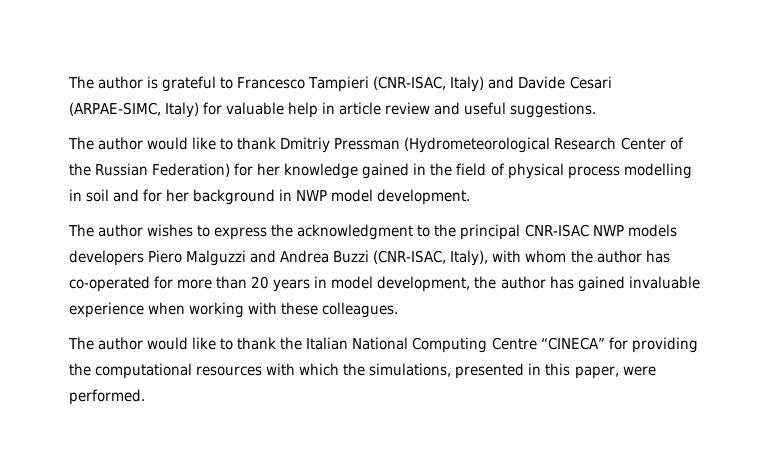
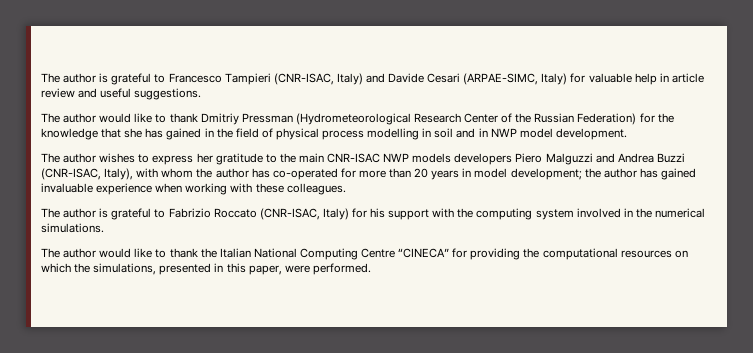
[257,163,359,179] her knowledge -> [657,113,674,123] [41,128,164,140] the knowledge that she has
[143,189,276,205] for her background -> (476, 133) none
[271,224,414,240] the acknowledgment -> [196,153,263,165] her gratitude
[460,224,521,240] principal -> [298,153,324,163] main
[377,276,471,292] development, -> [510,168,582,180] development;
(399, 310) none -> [41,208,705,220] [41,223,104,233] // The author is grateful to Fabrizio Roccato (CNR-ISAC, Italy) for his support with the computing system involved in the numerical simulations.
[266,363,296,375] with -> [674,250,688,258] on

